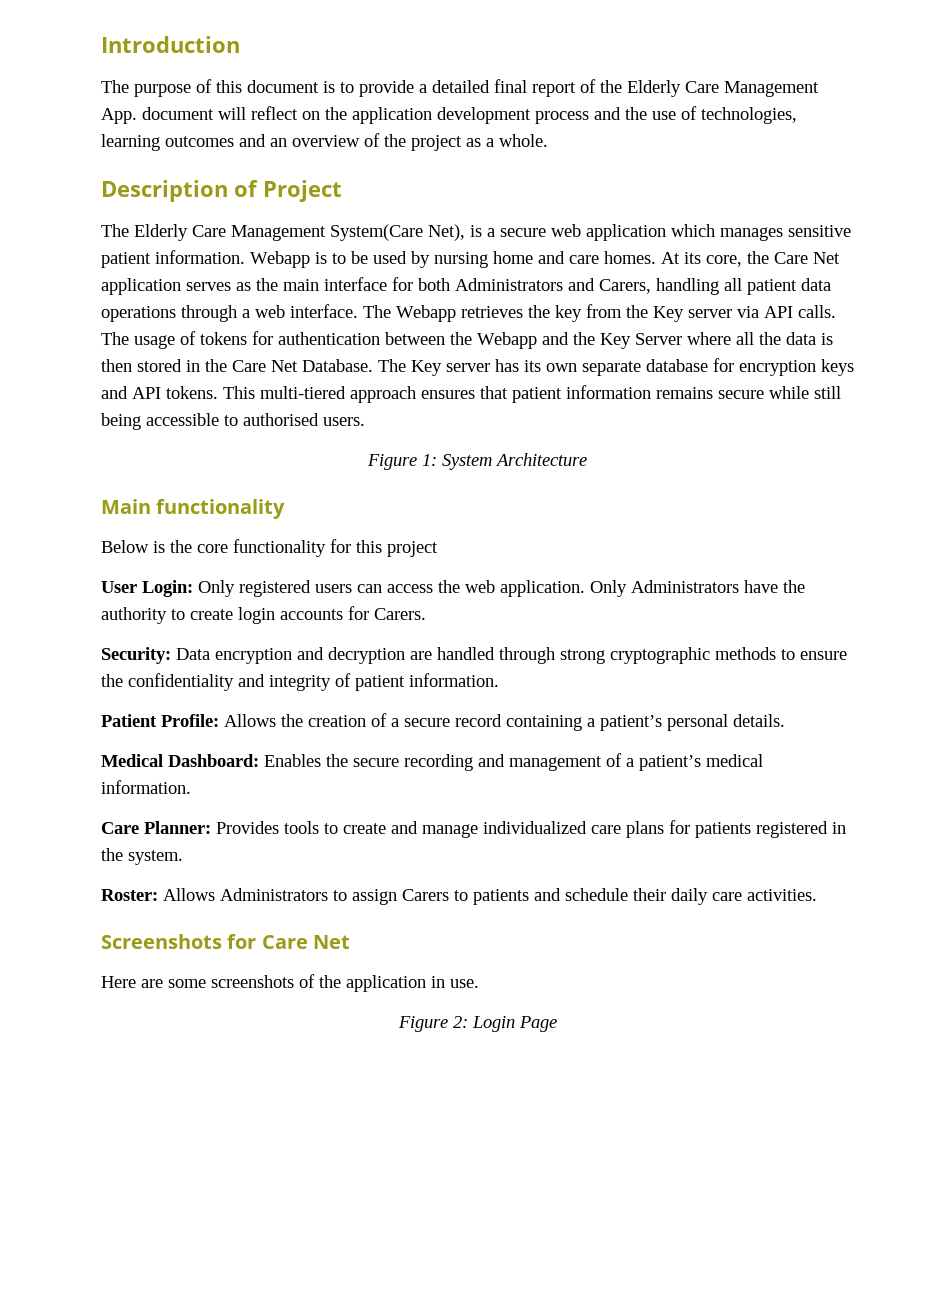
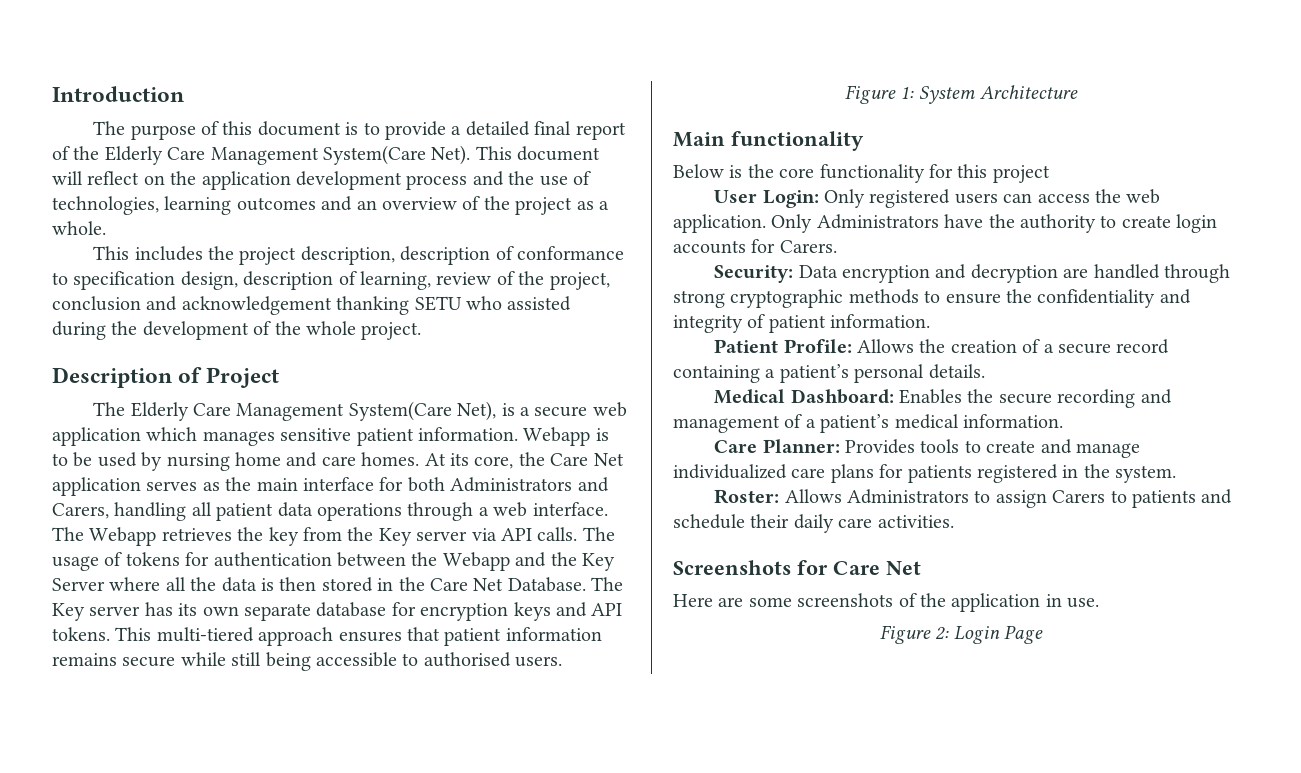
[101,108,137,124] App. -> [323,145,512,165] System(Care Net). This
(548, 140) none -> [93,246,624,265] [52,271,610,290] [52,296,572,315] [52,321,422,340] // This includes the project description, description of conformance to specification design, description of learning, review of the project, conclusion and acknowledgement thanking SETU who assisted during the development of the whole project.

